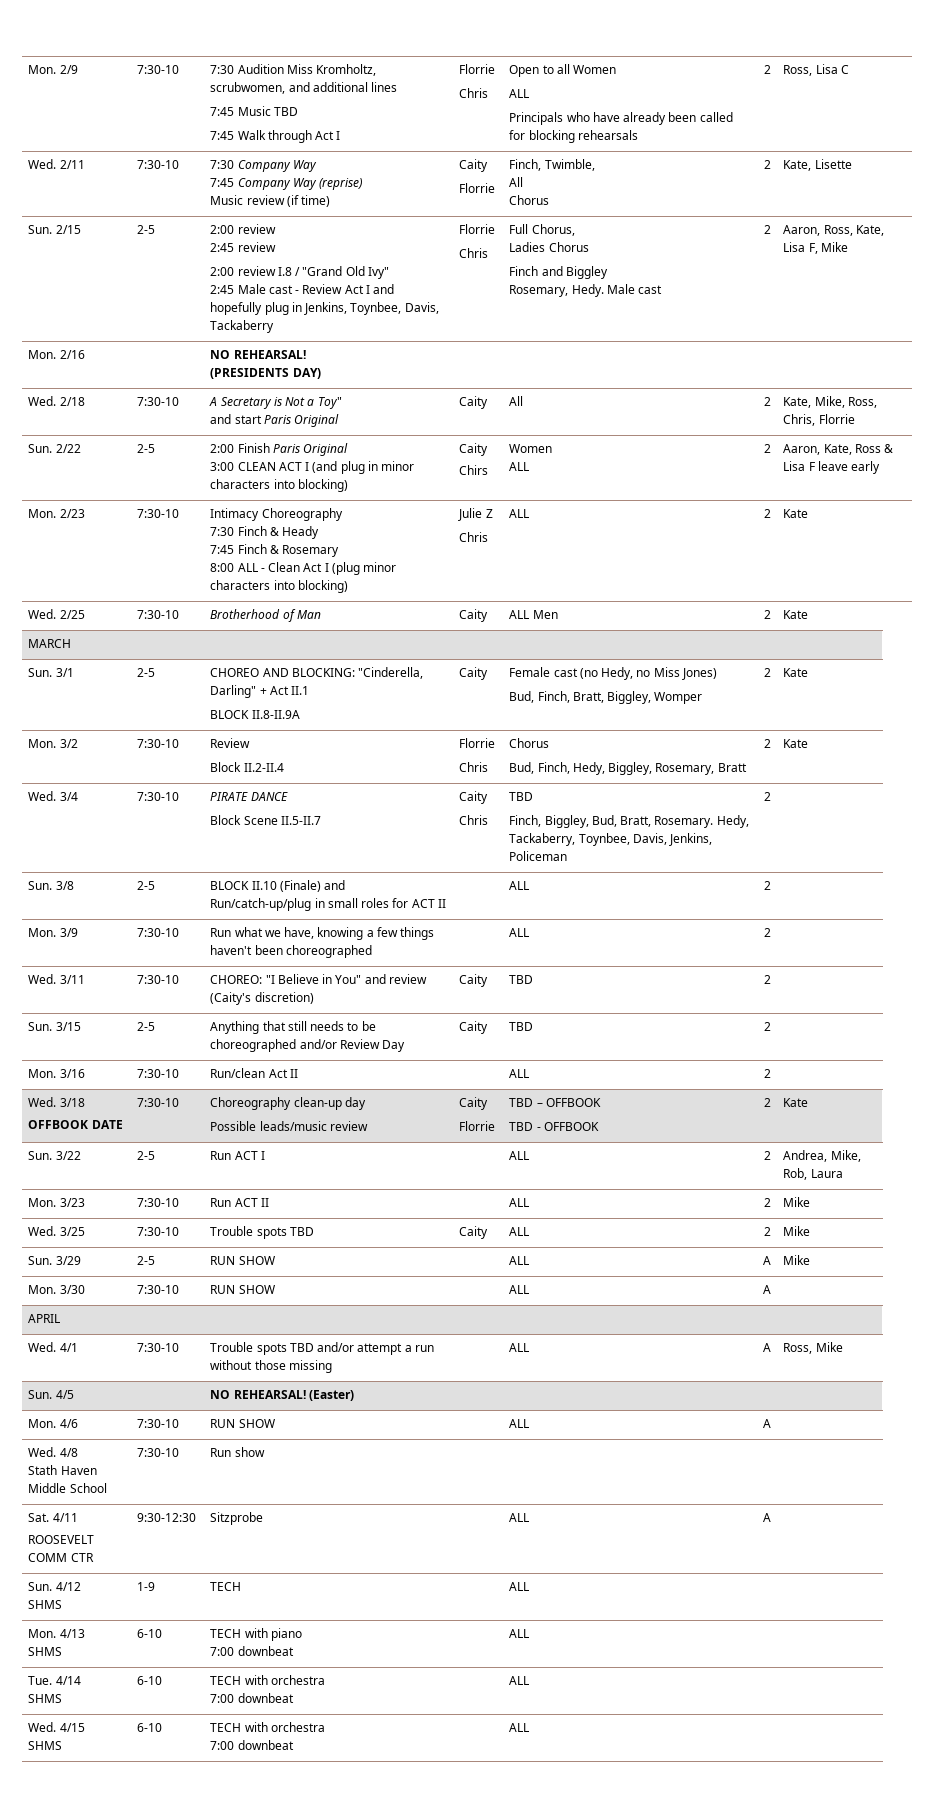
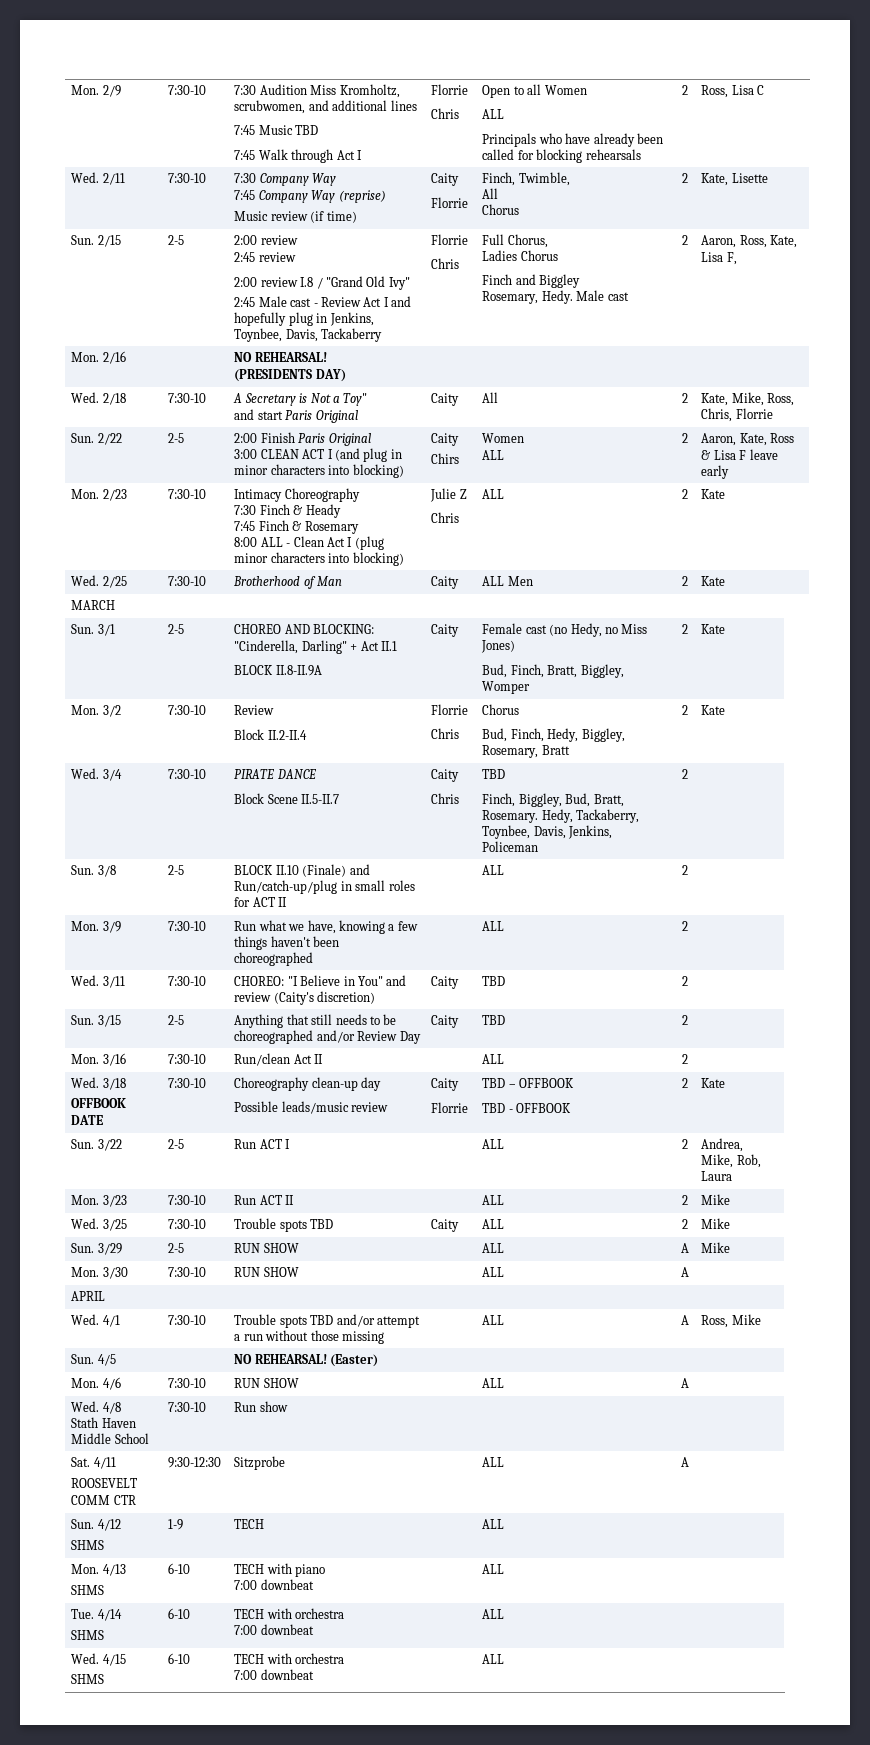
[820,242,848,252] Mike -> (737, 258) none

